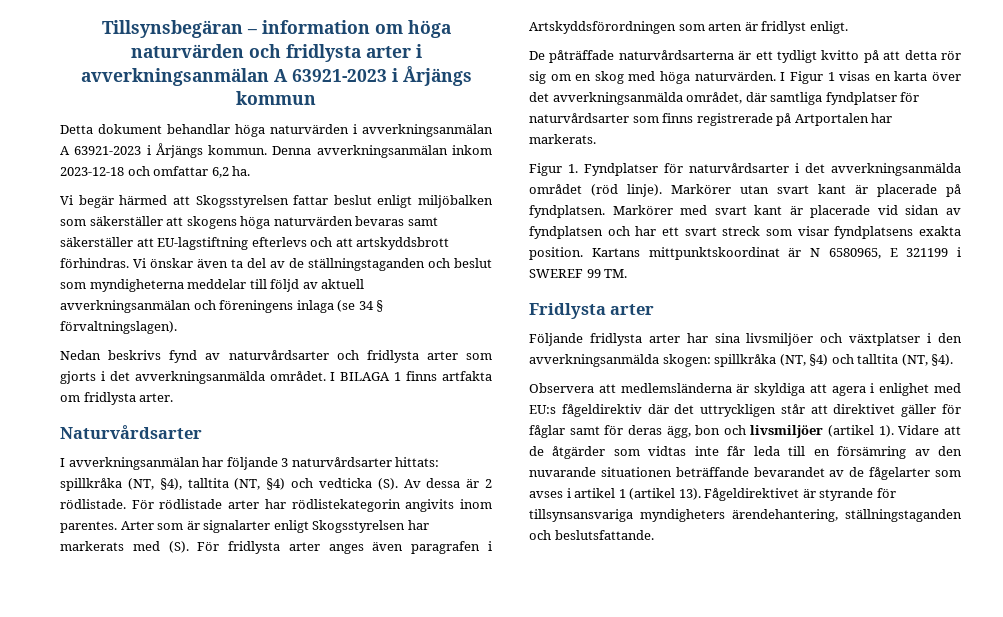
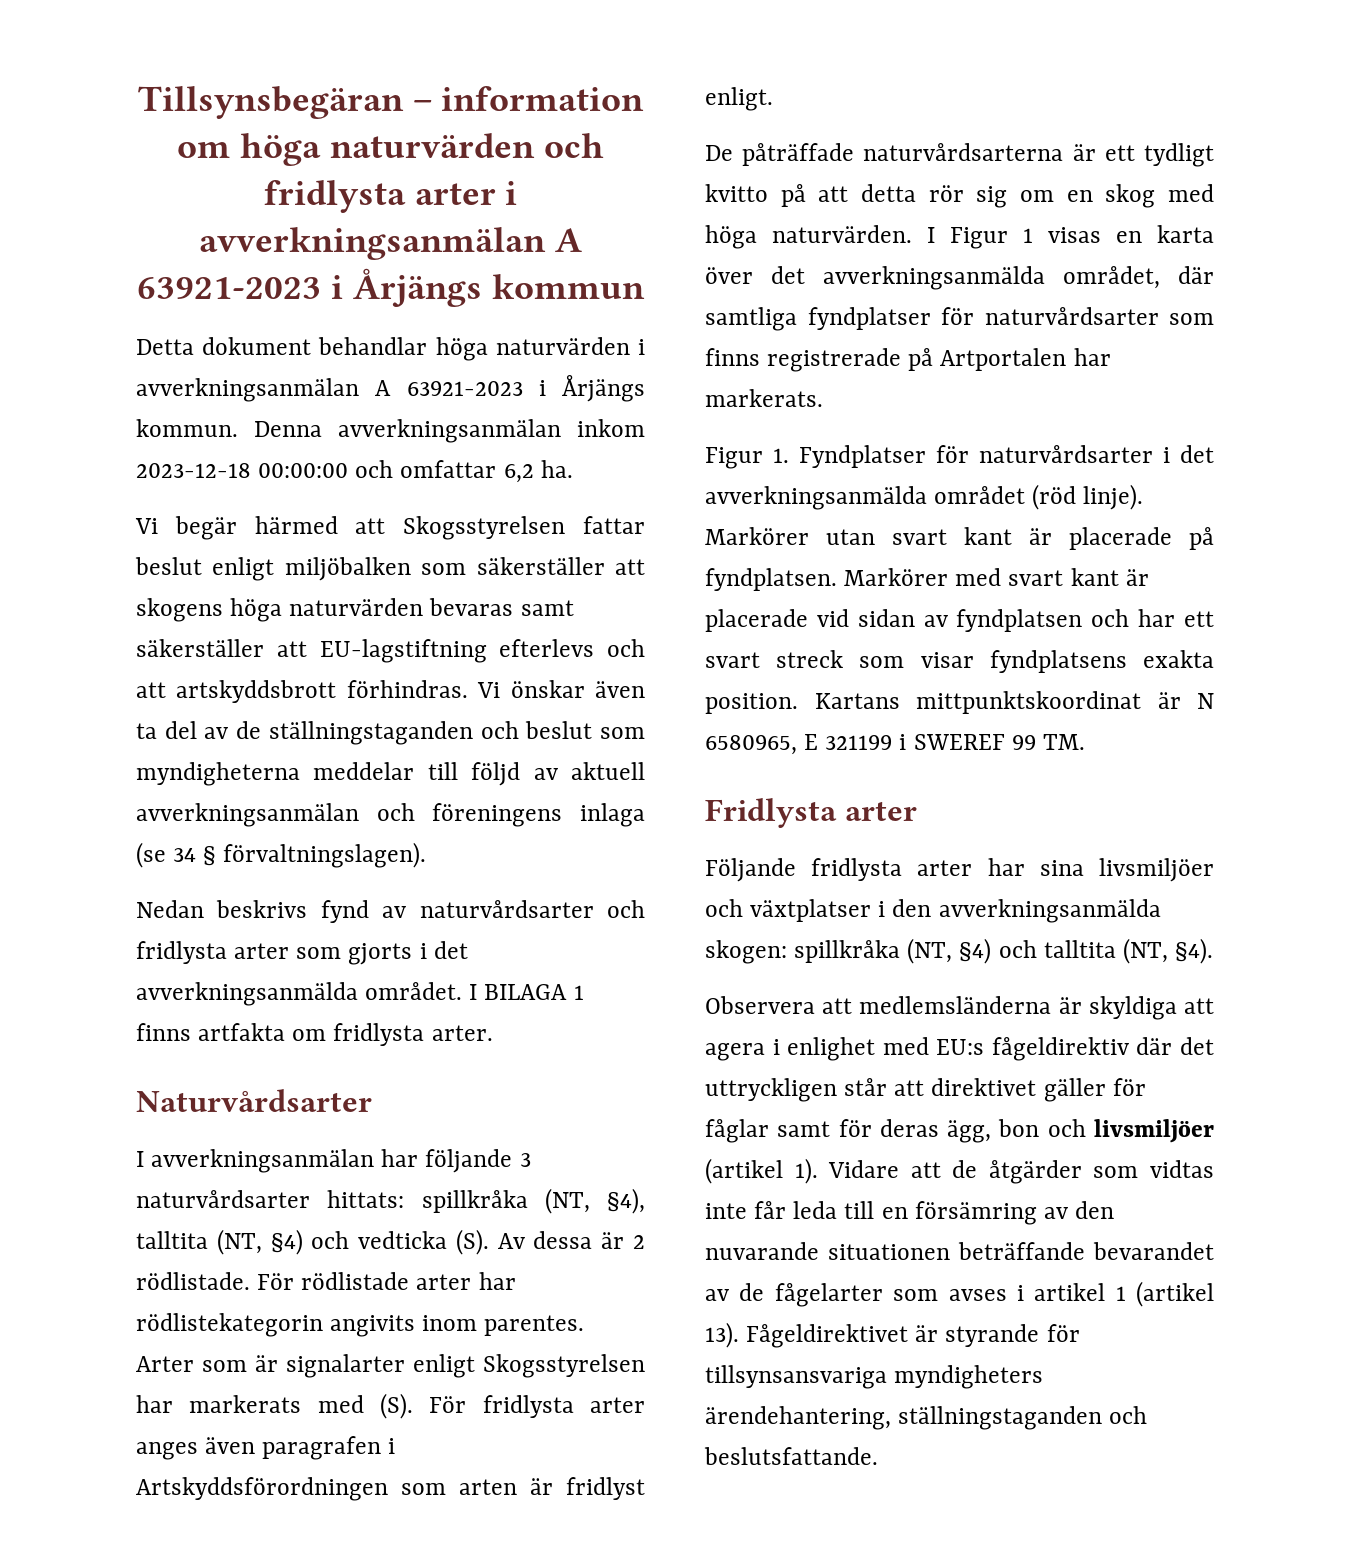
(124, 171) none -> [258,463,349,478] 00:00:00

